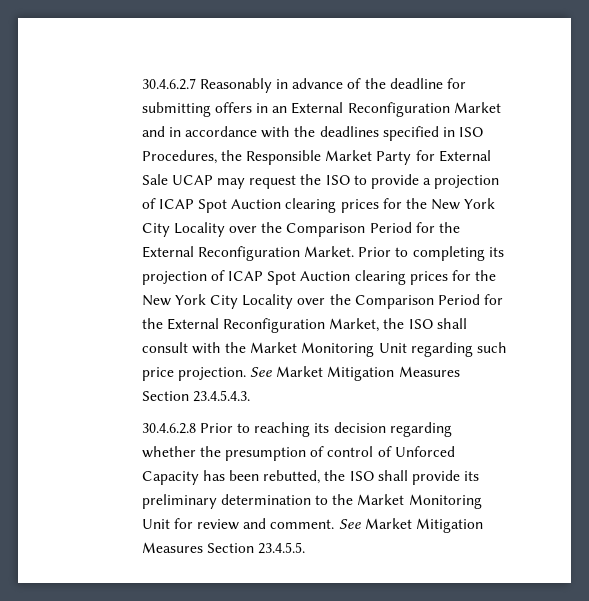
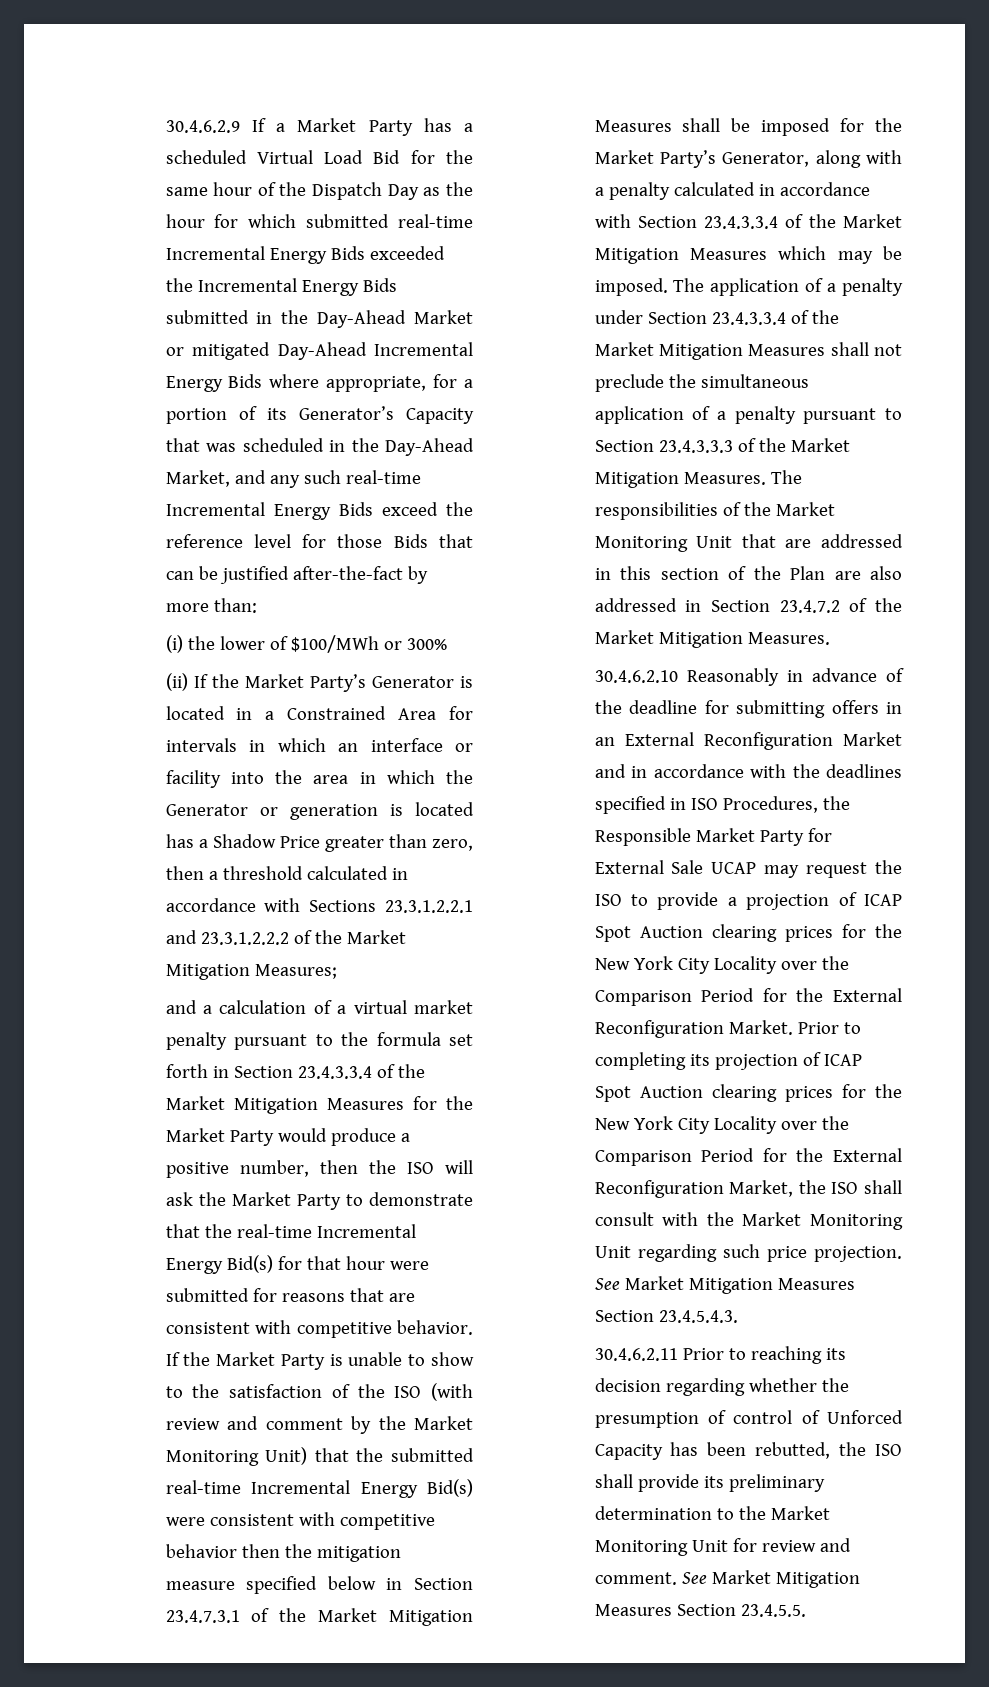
[141,78,196,90] 30.4.6.2.7 -> [165,118,474,136] [165,150,473,164] [165,182,473,200] [165,214,473,228] [165,246,445,264] [165,278,397,296] [165,310,473,328] [165,342,473,360] [165,374,473,392] [165,406,474,424] [165,438,474,456] [165,470,421,488] [165,502,473,520] [165,534,473,548] [165,566,428,584] [165,598,257,613] [165,635,447,653] [165,673,473,692] [165,706,473,720] [165,738,473,752] [165,770,474,788] [165,802,474,820] [165,834,473,852] [165,866,408,880] [165,898,473,913] [165,930,406,945] [165,964,337,980] [165,1000,473,1014] [165,1032,473,1050] [165,1064,425,1079] [165,1096,473,1114] [165,1128,410,1146] [165,1160,473,1178] [165,1192,473,1210] [165,1224,416,1238] [165,1255,429,1274] [165,1288,415,1302] [165,1320,473,1338] [165,1352,474,1370] [165,1383,473,1401] [165,1416,473,1434] [165,1447,474,1466] [165,1479,473,1498] [165,1512,435,1530] [165,1544,401,1562] [165,1576,473,1594] [165,1608,473,1626] [594,118,902,136] [594,150,902,168] [594,182,870,200] [594,214,902,229] [594,246,902,264] [594,278,903,296] [594,310,839,325] [594,342,902,360] [594,374,809,392] [594,406,902,424] [594,438,850,453] [594,470,802,488] [594,502,835,520] [594,534,903,552] [594,566,902,580] [594,598,902,613] [594,630,830,648] [594,670,678,683] 30.4.6.2.9 If a Market Party has a scheduled Virtual Load Bid for the same hour of the Dispatch Day as the hour for which submitted real-time Incremental Energy Bids exceeded the Incremental Energy Bids submitted in the Day-Ahead Market or mitigated Day-Ahead Incremental Energy Bids where appropriate, for a portion of its Generator’s Capacity that was scheduled in the Day-Ahead Market, and any such real-time Incremental Energy Bids exceed the reference level for those Bids that can be justified after-the-fact by more than: // (i) the lower of $100/MWh or 300% // (ii) If the Market Party’s Generator is located in a Constrained Area for intervals in which an interface or facility into the area in which the Generator or generation is located has a Shadow Price greater than zero, then a threshold calculated in accordance with Sections 23.3.1.2.2.1 and 23.3.1.2.2.2 of the Market Mitigation Measures; // and a calculation of a virtual market penalty pursuant to the formula set forth in Section 23.4.3.3.4 of the Market Mitigation Measures for the Market Party would produce a positive number, then the ISO will ask the Market Party to demonstrate that the real-time Incremental Energy Bid(s) for that hour were submitted for reasons that are consistent with competitive behavior. If the Market Party is unable to show to the satisfaction of the ISO (with review and comment by the Market Monitoring Unit) that the submitted real-time Incremental Energy Bid(s) were consistent with competitive behavior then the mitigation measure specified below in Section 23.4.7.3.1 of the Market Mitigation Measures shall be imposed for the Market Party’s Generator, along with a penalty calculated in accordance with Section 23.4.3.3.4 of the Market Mitigation Measures which may be imposed. The application of a penalty under Section 23.4.3.3.4 of the Market Mitigation Measures shall not preclude the simultaneous application of a penalty pursuant to Section 23.4.3.3.3 of the Market Mitigation Measures. The responsibilities of the Market Monitoring Unit that are addressed in this section of the Plan are also addressed in Section 23.4.7.2 of the Market Mitigation Measures. // 30.4.6.2.10
[141,423,196,434] 30.4.6.2.8 -> [594,1348,678,1361] 30.4.6.2.11

